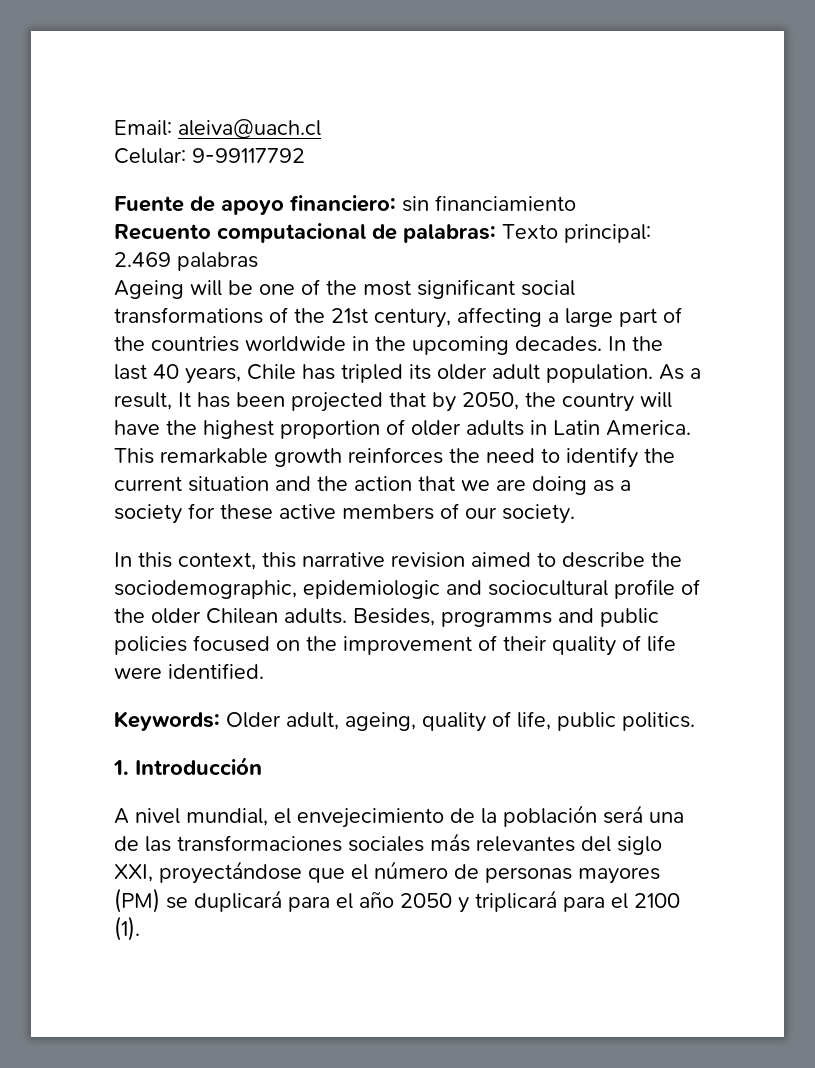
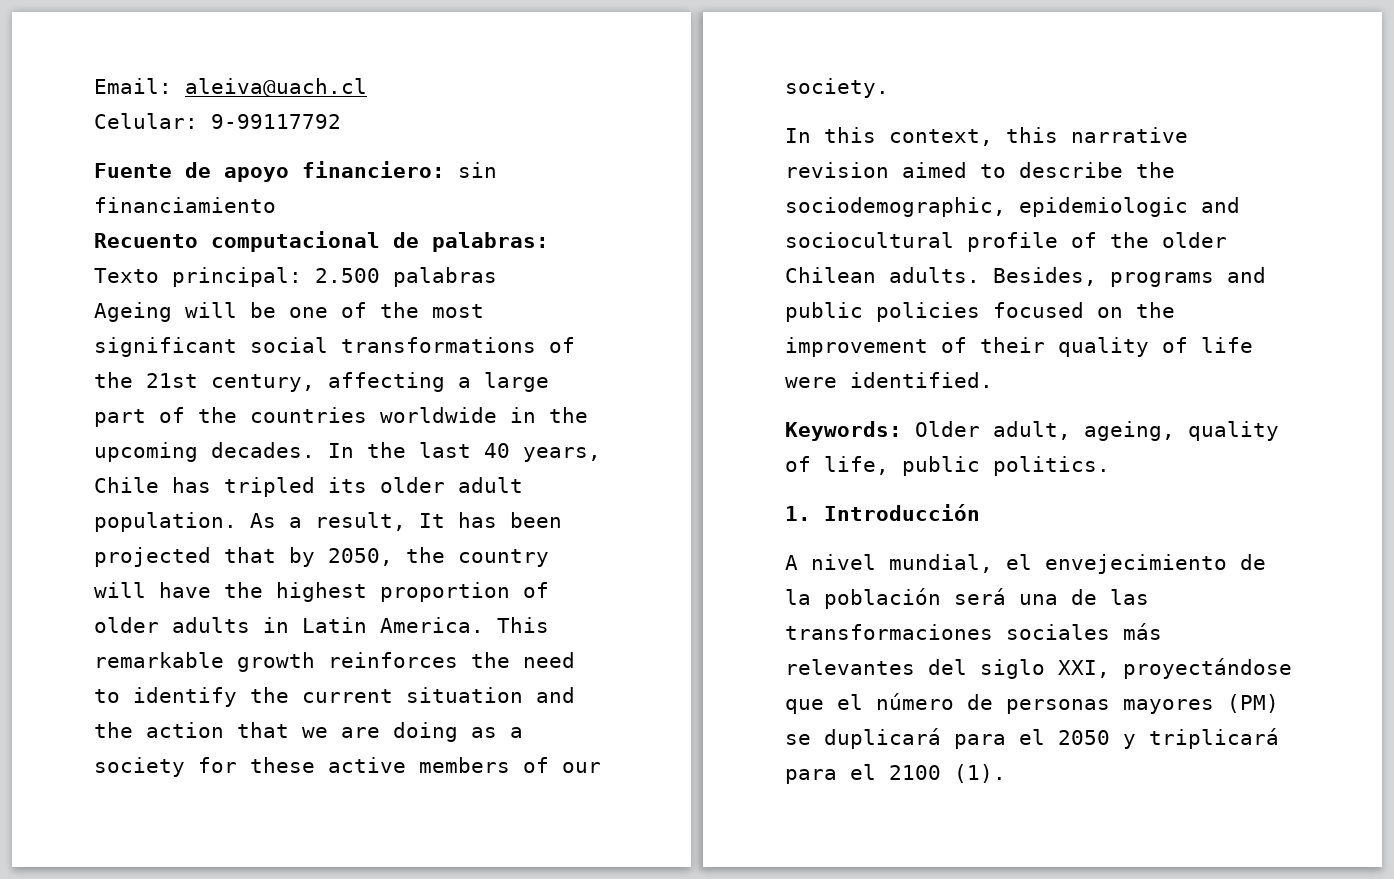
[114,252,171,267] 2.469 -> [315,268,380,283] 2.500
[441,611,552,627] programms -> [1110,272,1214,287] programs
[359,891,394,908] año -> (1045, 737) none

